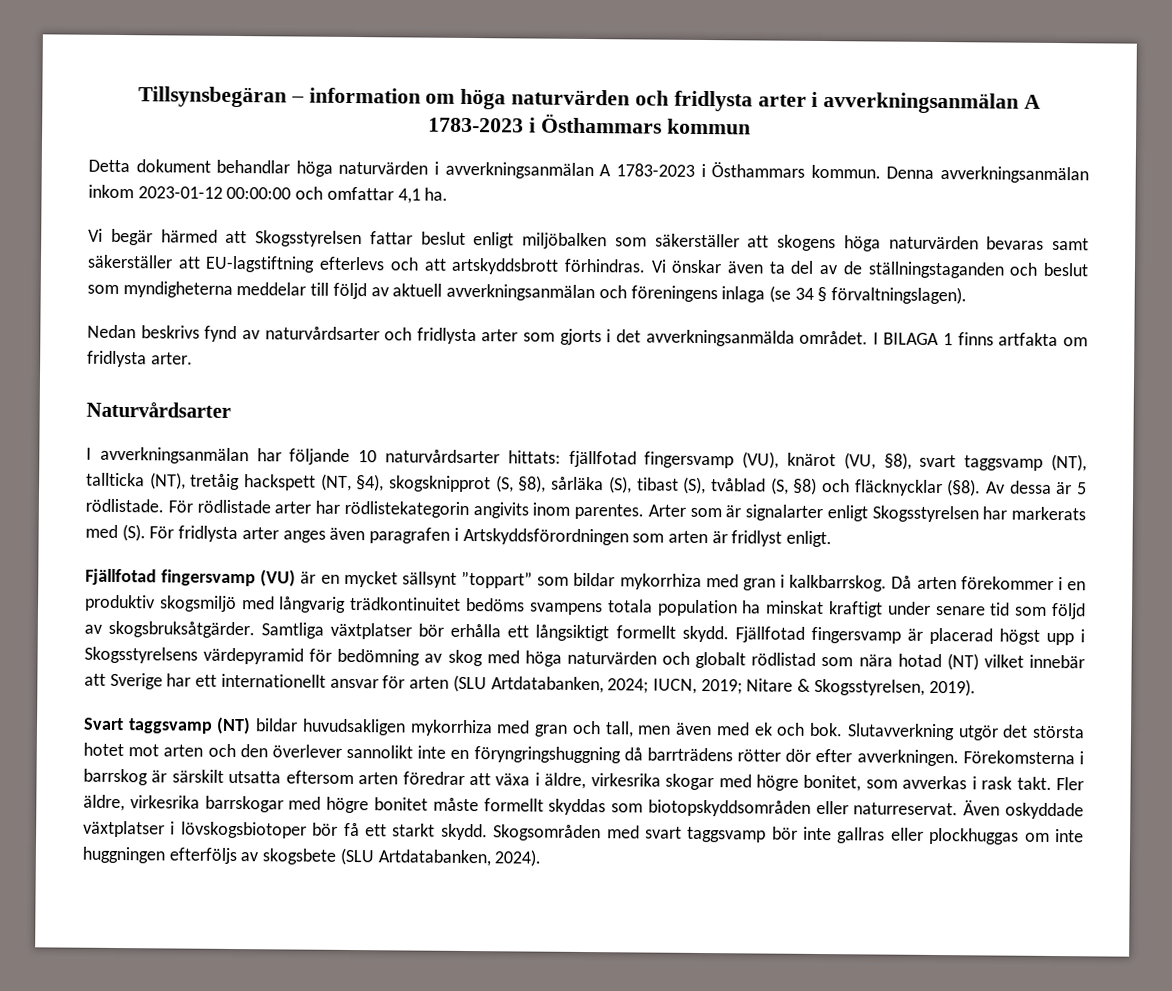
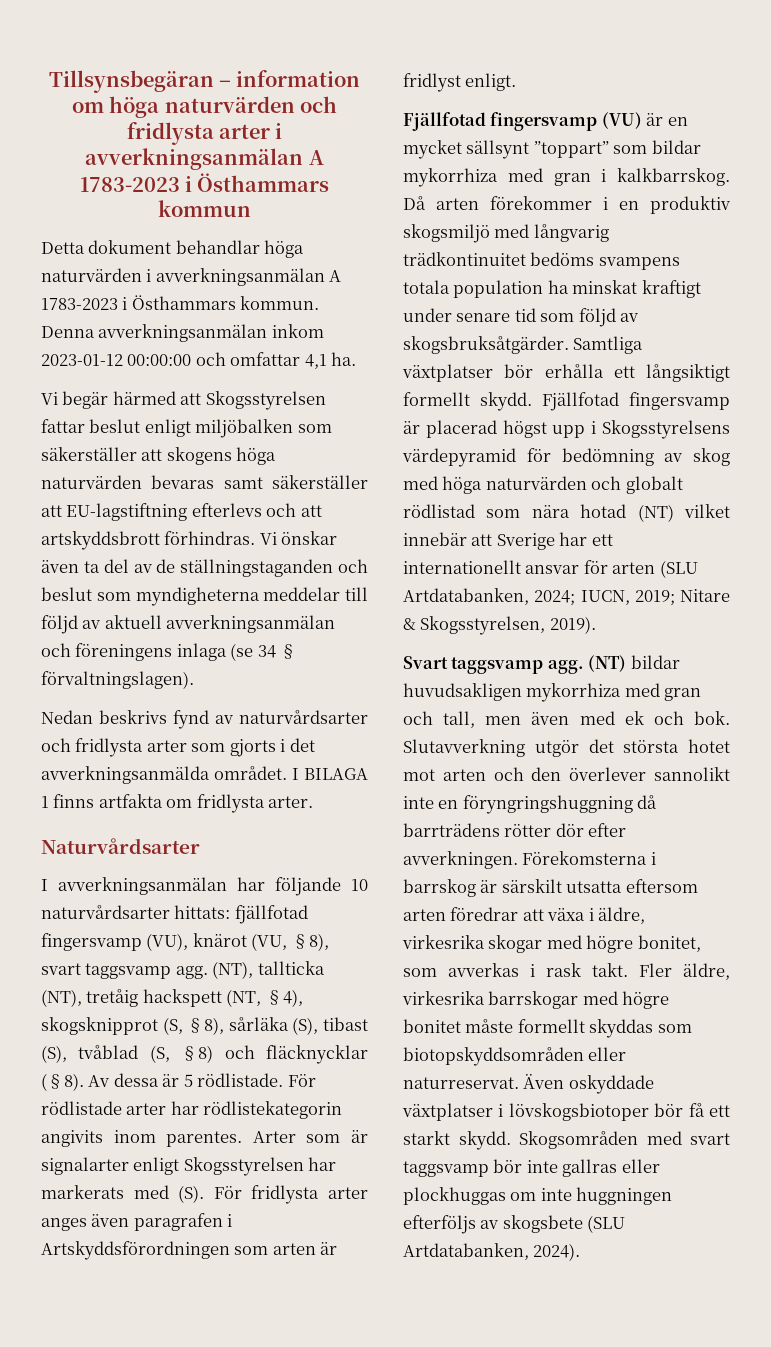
(1044, 463) none -> [175,966,208,979] agg.
(213, 726) none -> [547,660,584,674] agg.

